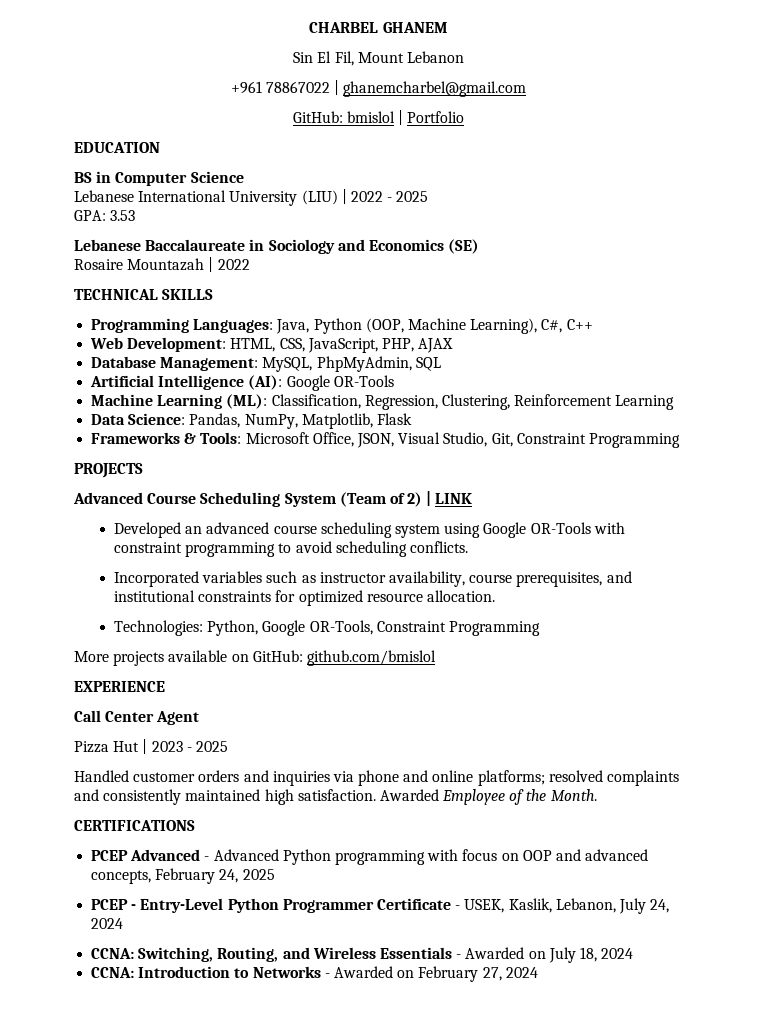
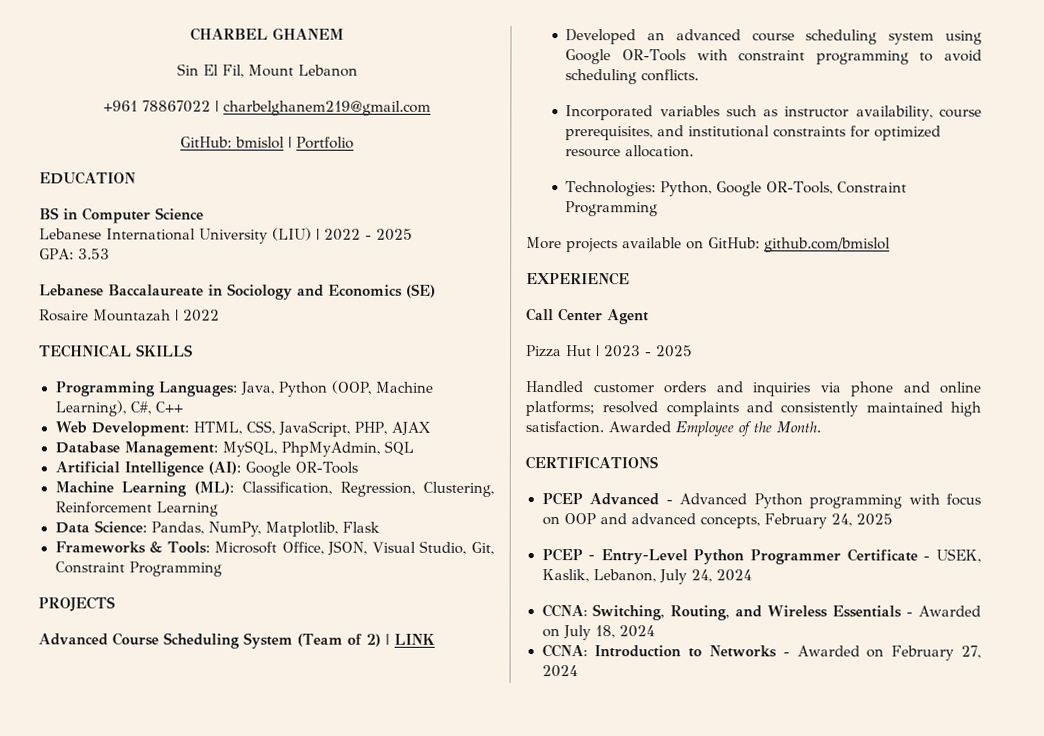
[343,81,527,97] ghanemcharbel@gmail.com -> [223,100,431,116] charbelghanem219@gmail.com

